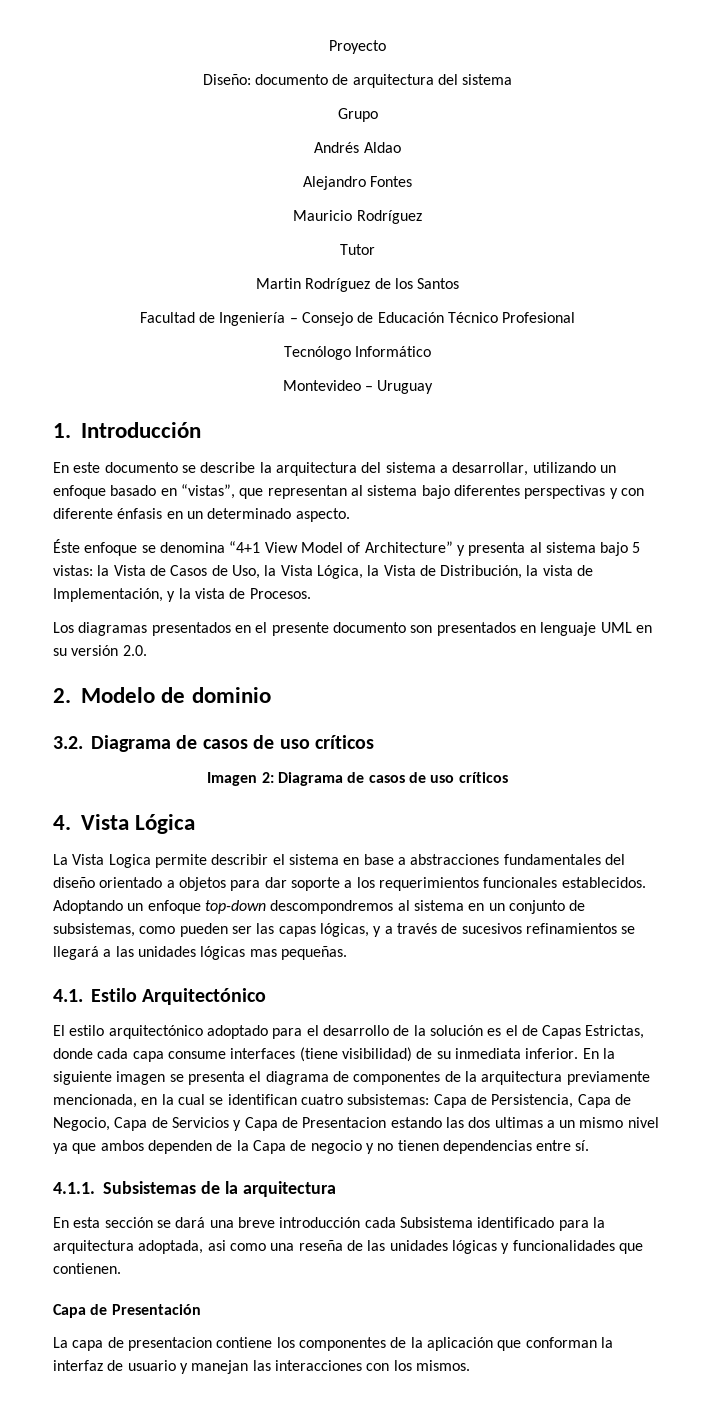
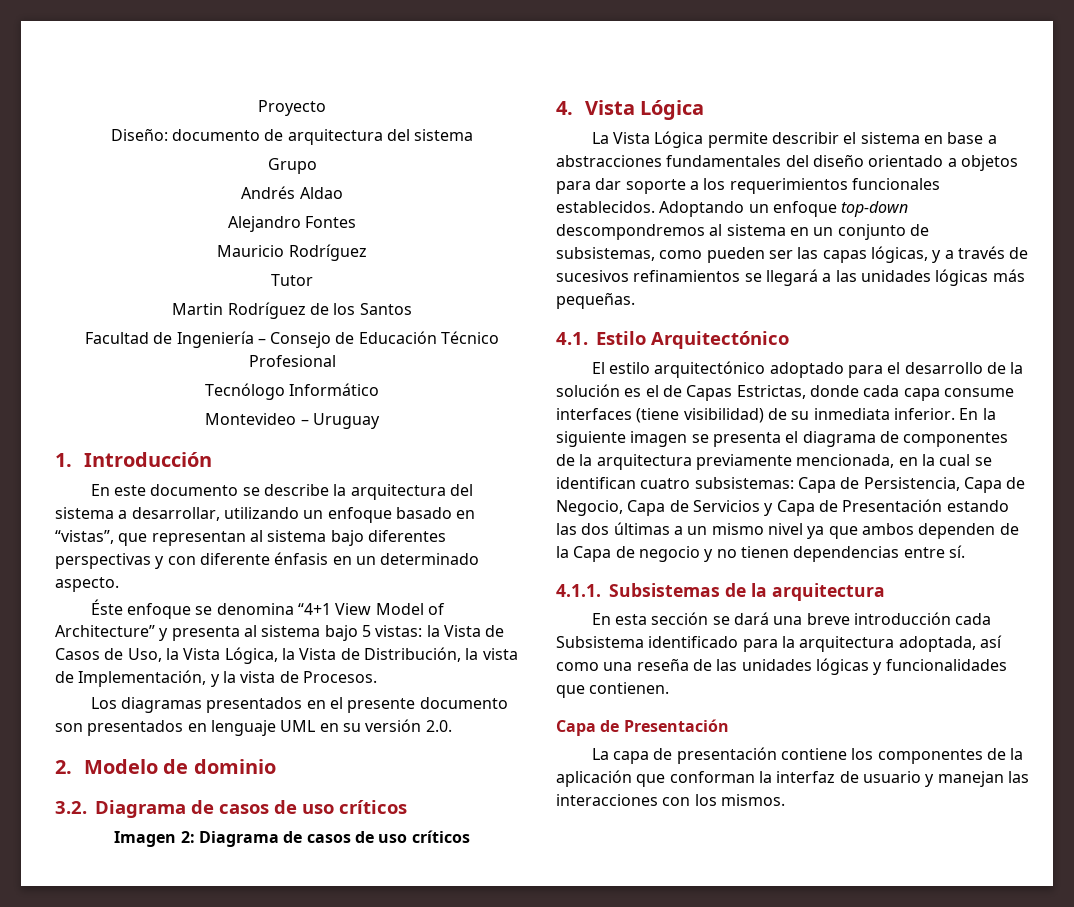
[108,854,151,868] Logica -> [654,131,704,148] Lógica
[249,949,277,957] mas -> [992,269,1025,282] más
[302,1117,387,1128] Presentacion -> [842,499,943,512] Presentación
[494,1117,543,1128] ultimas -> [613,522,670,535] últimas
[207,1240,226,1251] asi -> [979,635,1002,648] así
[127,1337,212,1351] presentacion -> [676,747,777,764] presentación

